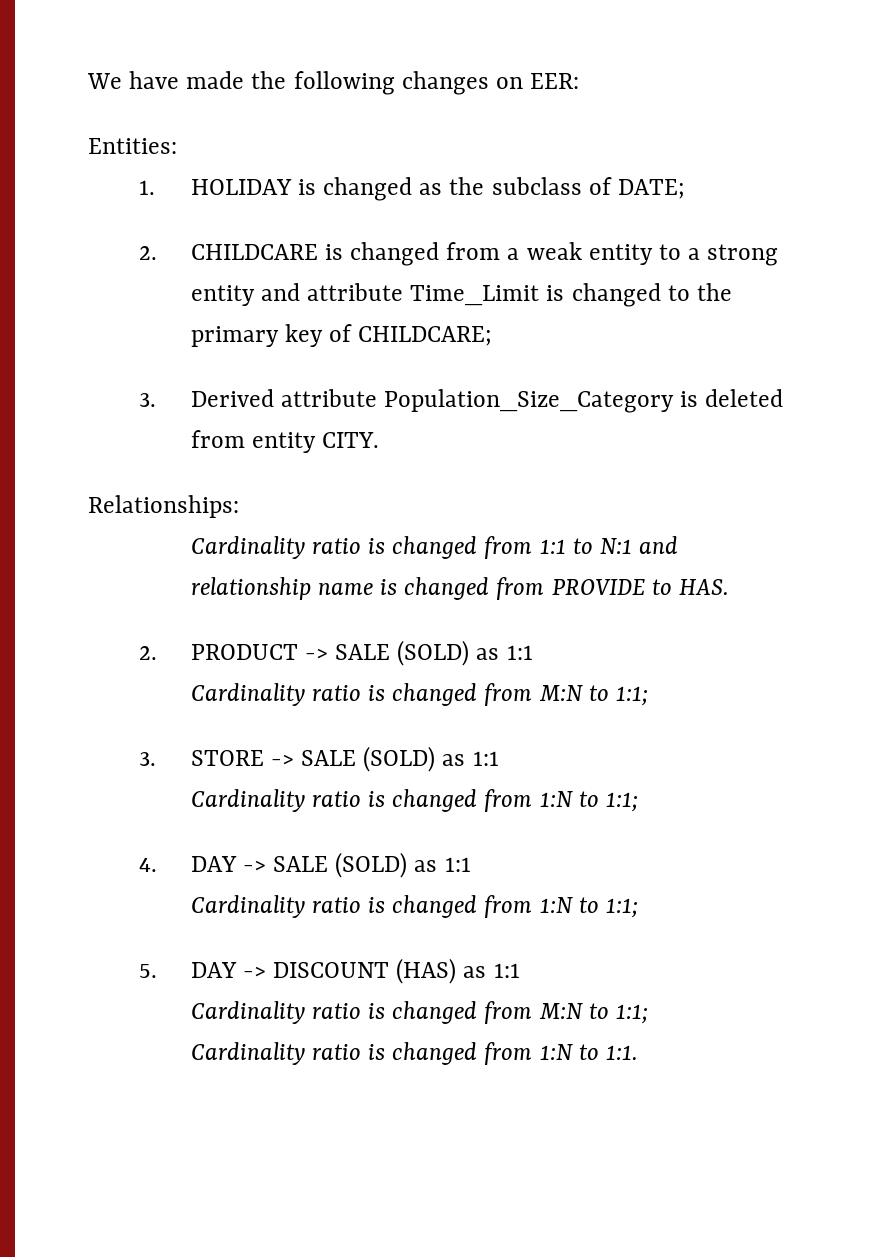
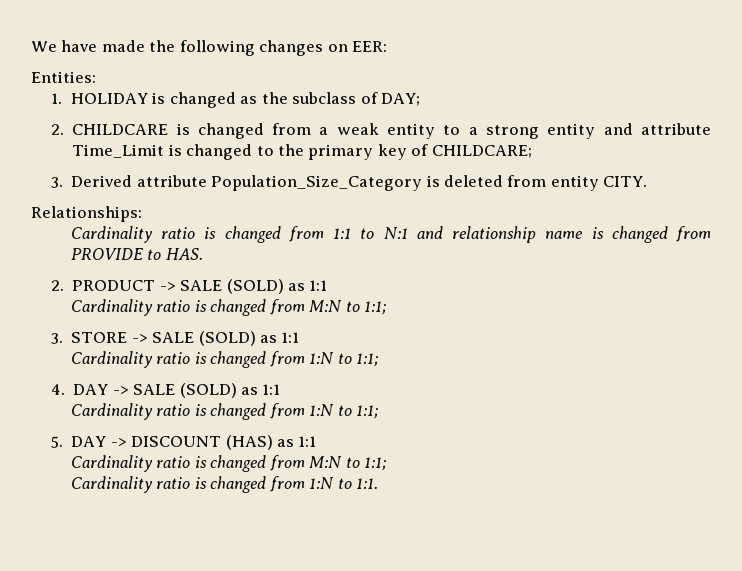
[617,179,685,199] DATE; -> [381,93,421,106] DAY;

